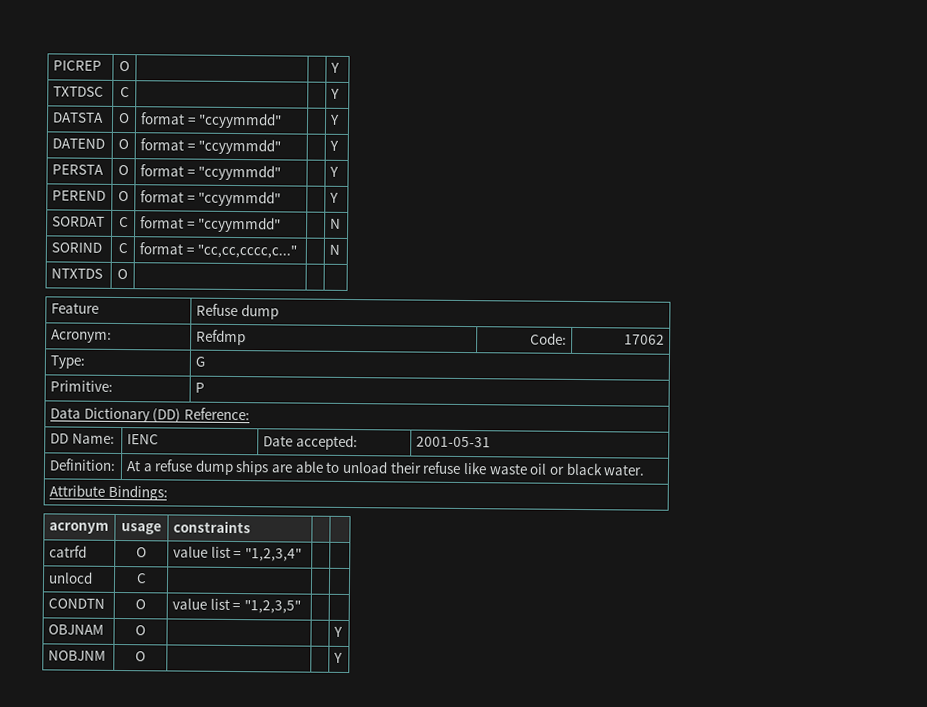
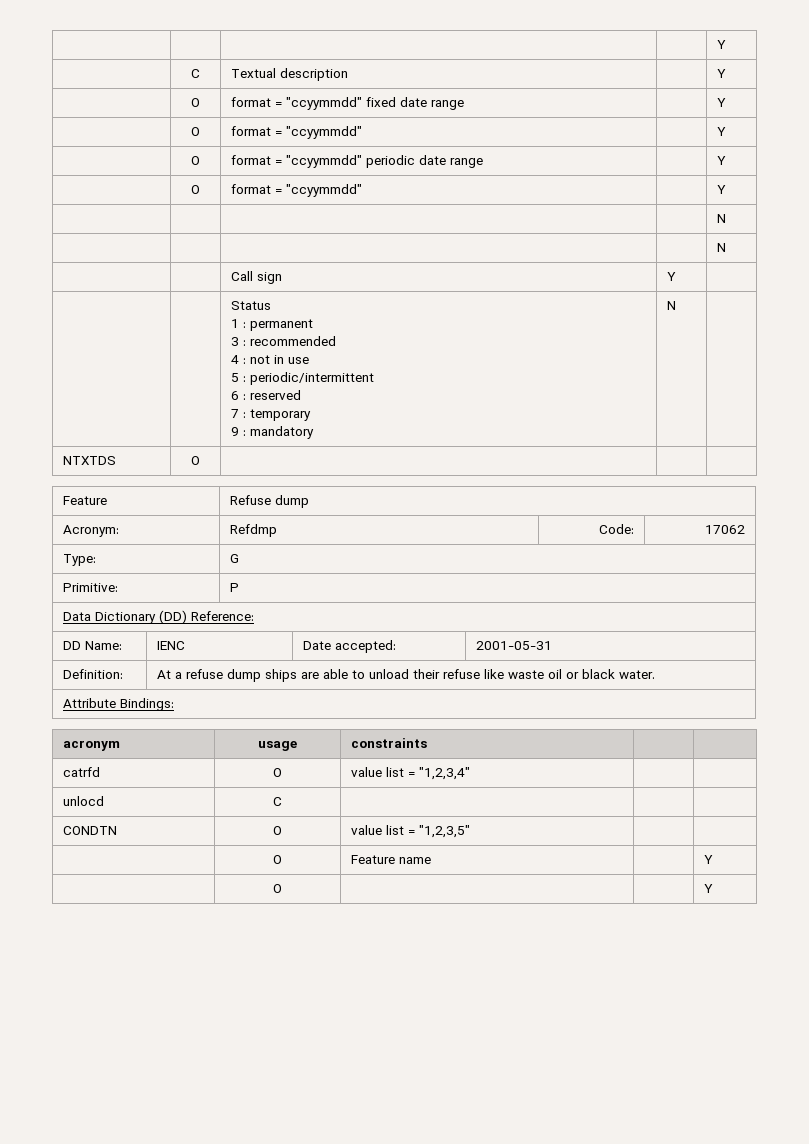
[52,60,102,71] [119,60,130,72] [329,62,340,73] [52,86,104,97] [119,86,130,98] [329,88,340,99] [52,112,104,123] [118,112,130,124] [139,112,283,129] [328,114,340,125] [51,138,105,149] [118,138,129,150] [139,138,282,155] [328,140,339,151] [51,164,104,175] [118,164,129,176] [139,164,282,181] [328,166,339,177] [51,190,106,201] [118,190,129,202] [139,190,282,207] [328,192,339,203] [51,216,105,227] [118,216,129,228] [139,216,282,233] [329,218,341,229] [50,242,102,253] [117,242,128,254] [138,242,298,259] [328,244,340,255] PICREP | O | | | Y // TXTDSC | C | | | Y // DATSTA | O | format = "ccyymmdd" | | Y // DATEND | O | format = "ccyymmdd" | | Y // PERSTA | O | format = "ccyymmdd" | | Y // PEREND | O | format = "ccyymmdd" | | Y // SORDAT | C | format = "ccyymmdd" | | N // SORIND | C | format = "cc,cc,cccc,c..." | | N -> [716,40,726,49] [191,69,200,78] [230,68,348,81] [716,69,726,78] [191,98,200,107] [230,97,464,110] [716,98,726,107] [191,127,200,136] [230,126,362,139] [716,127,726,136] [191,156,200,165] [230,155,483,168] [716,156,726,165] [191,185,200,194] [230,184,362,197] [716,185,726,194] [716,214,726,223] [716,243,726,252] [230,271,282,284] [666,272,676,281] [230,301,271,310] [230,319,313,331] [230,336,336,346] [230,355,309,364] [230,372,374,385] [230,390,301,400] [230,409,311,421] [230,426,314,439] [666,301,676,310] | | | | Y // | C | Textual description | | Y // | O | format = "ccyymmdd" fixed date range | | Y // | O | format = "ccyymmdd" | | Y // | O | format = "ccyymmdd" periodic date range | | Y // | O | format = "ccyymmdd" | | Y // | | | | N // | | | | N // | | Call sign | Y | // | | Status // 1 : permanent // 3 : recommended // 4 : not in use // 5 : periodic/intermittent // 6 : reserved // 7 : temporary // 9 : mandatory | N |
[47,624,104,635] [135,625,146,636] [332,626,343,637] [47,650,106,661] [135,651,146,662] [332,652,343,663] OBJNAM | O | | | Y // NOBJNM | O | | | Y -> [273,855,282,864] [350,855,431,864] [703,855,713,864] [273,884,282,893] [703,884,713,893] | O | Feature name | | Y // | O | | | Y

